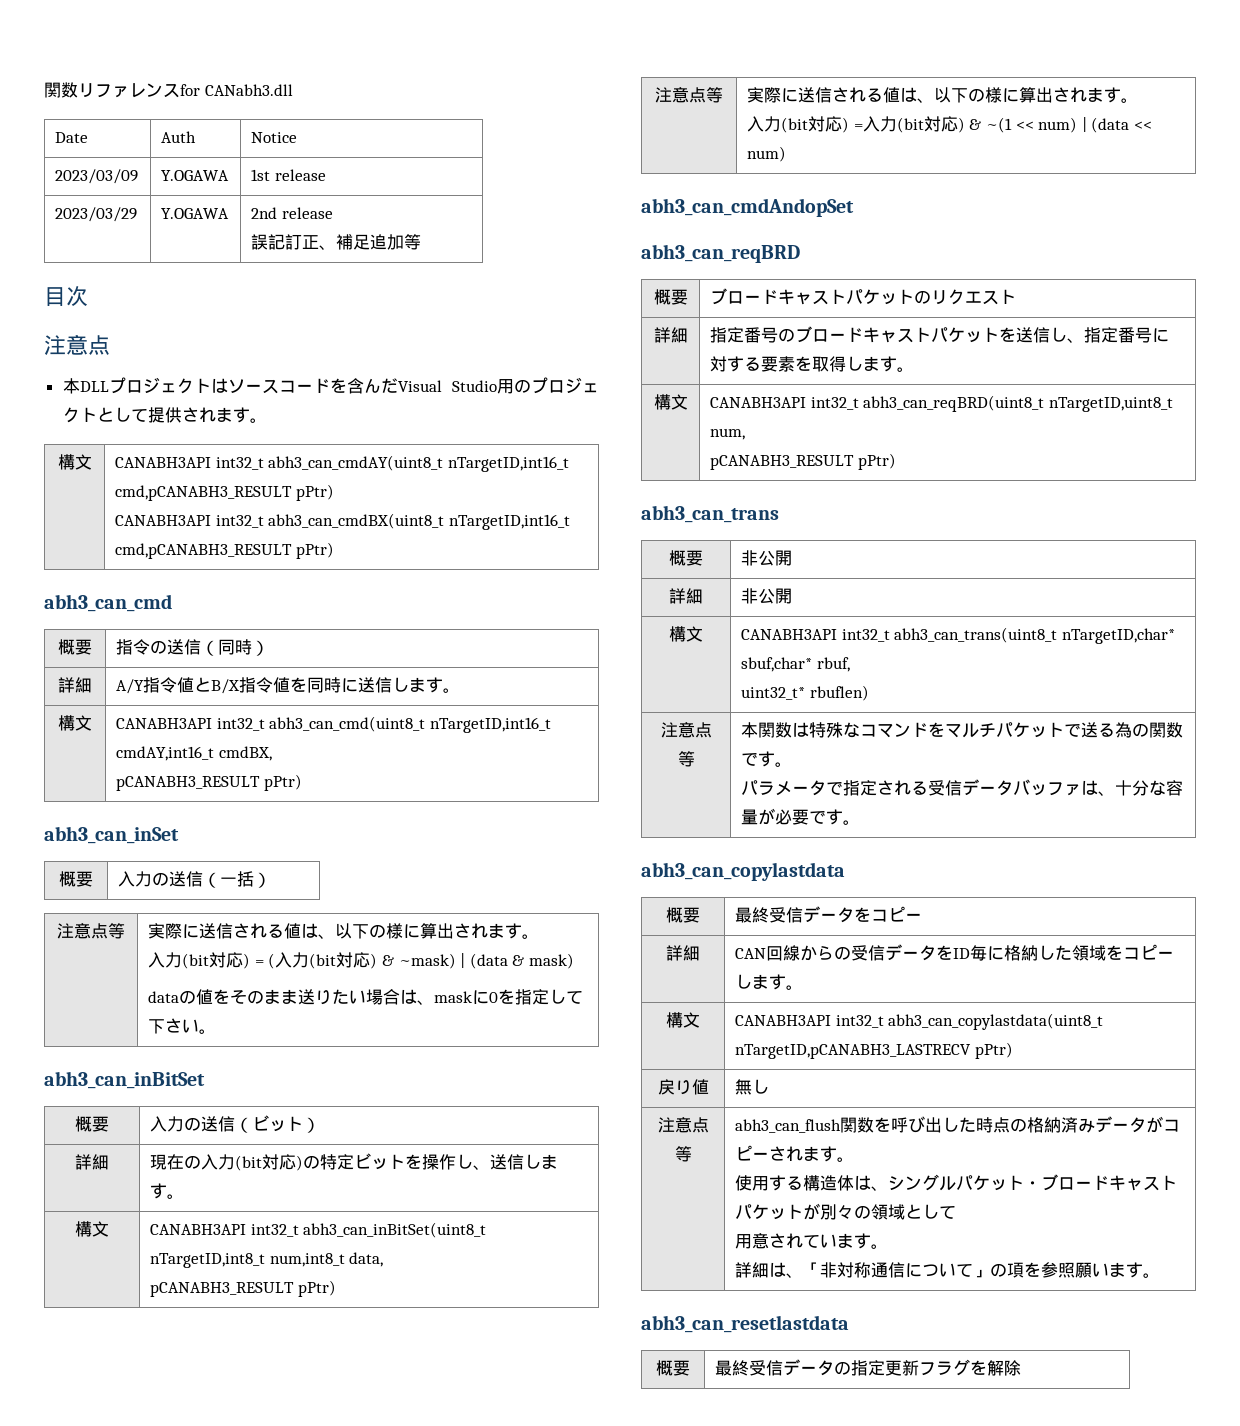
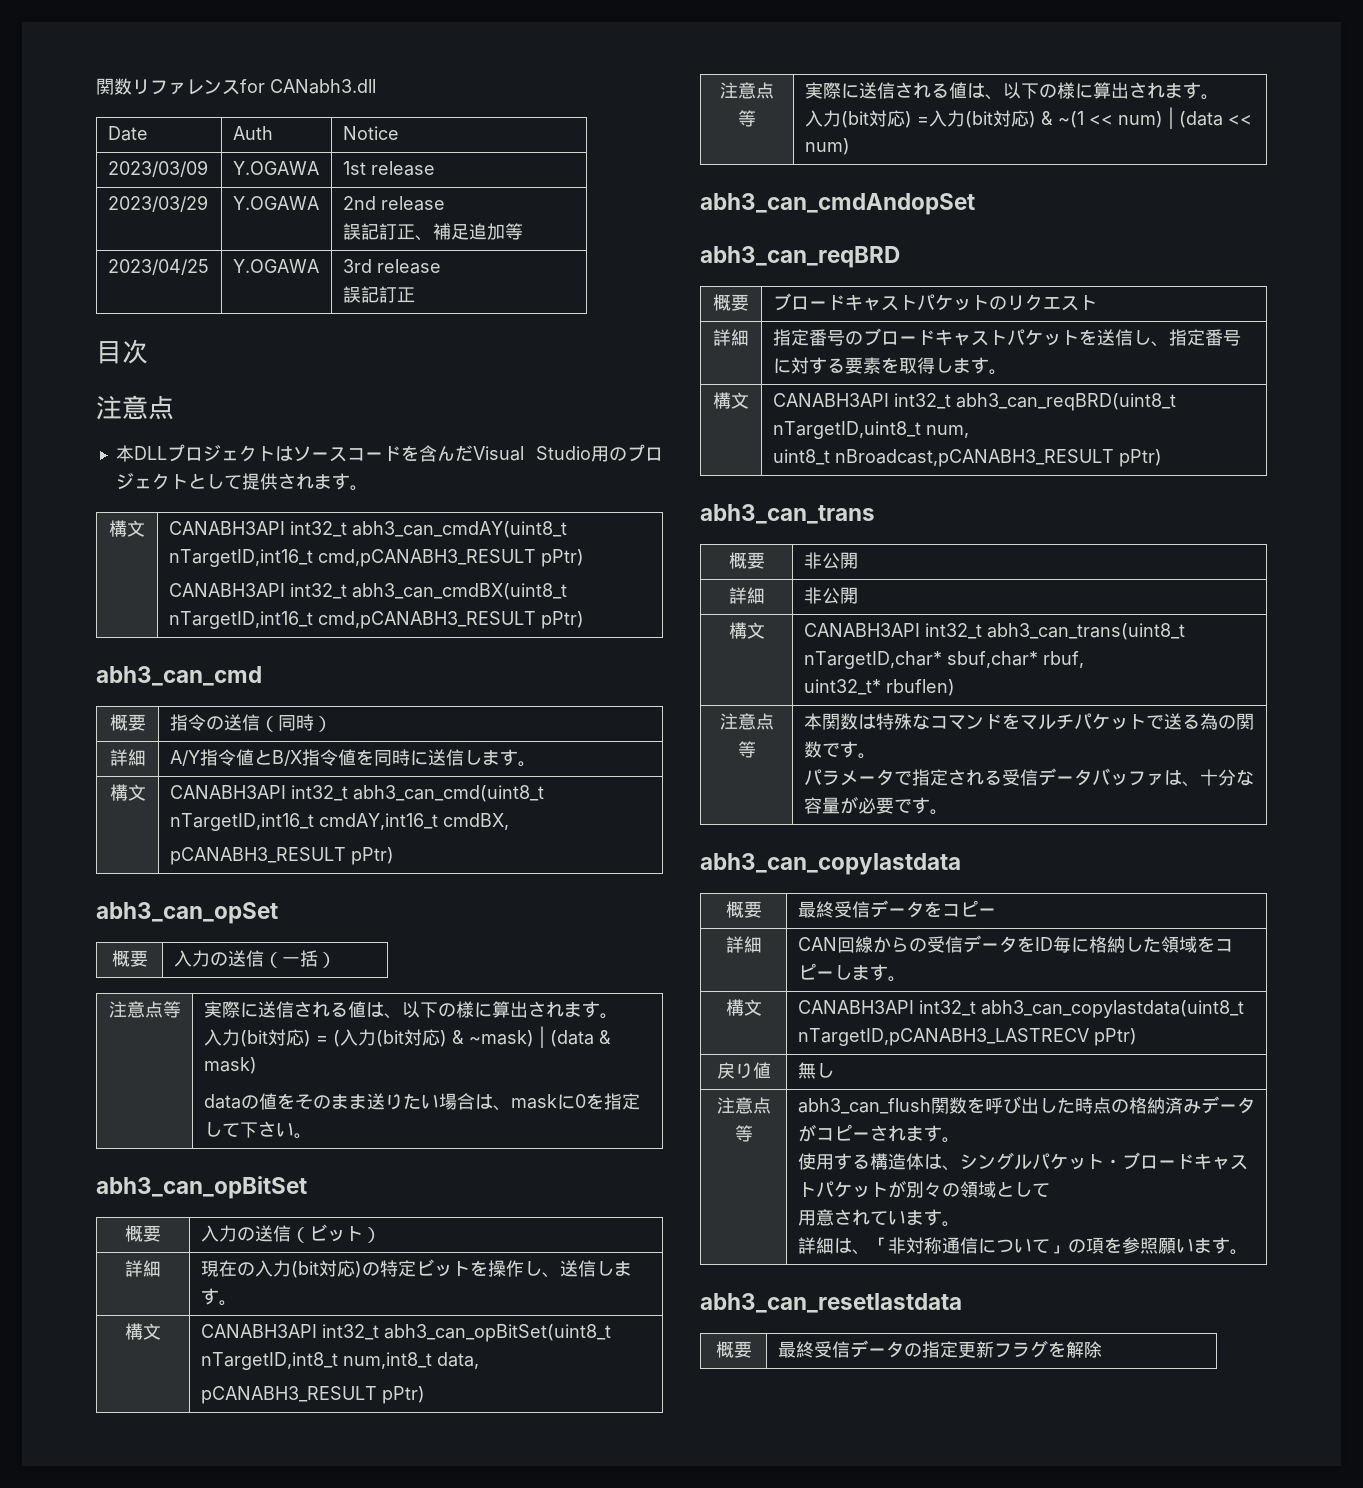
(422, 242) none -> [107,259,209,275] [232,259,319,273] [342,259,441,274] [342,286,415,303] // 2023/04/25 | Y.OGAWA | 3rd release // 誤記訂正
[44,826,179,844] abh3_can_inSet -> [96,902,278,924] abh3_can_opSet
[44,1071,205,1089] abh3_can_inBitSet -> [96,1176,307,1199] abh3_can_opBitSet
[303,1222,487,1238] abh3_can_inBitSet(uint8_t -> [383,1324,611,1342] abh3_can_opBitSet(uint8_t
[710,455,855,470] pCANABH3_RESULT -> [772,449,1114,467] uint8_t nBroadcast,pCANABH3_RESULT

